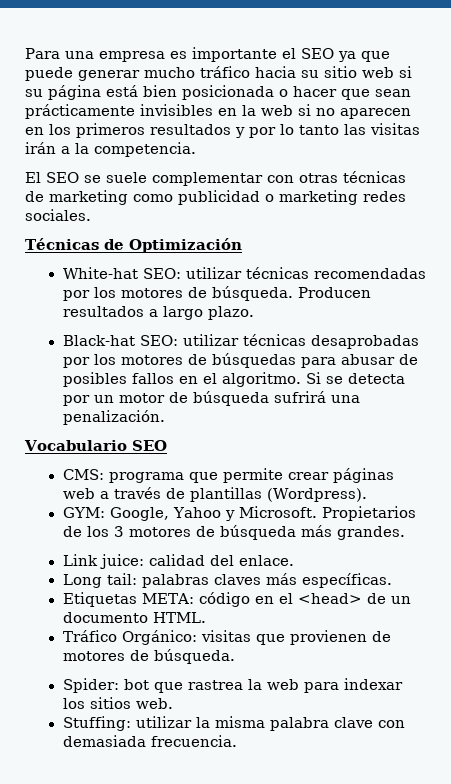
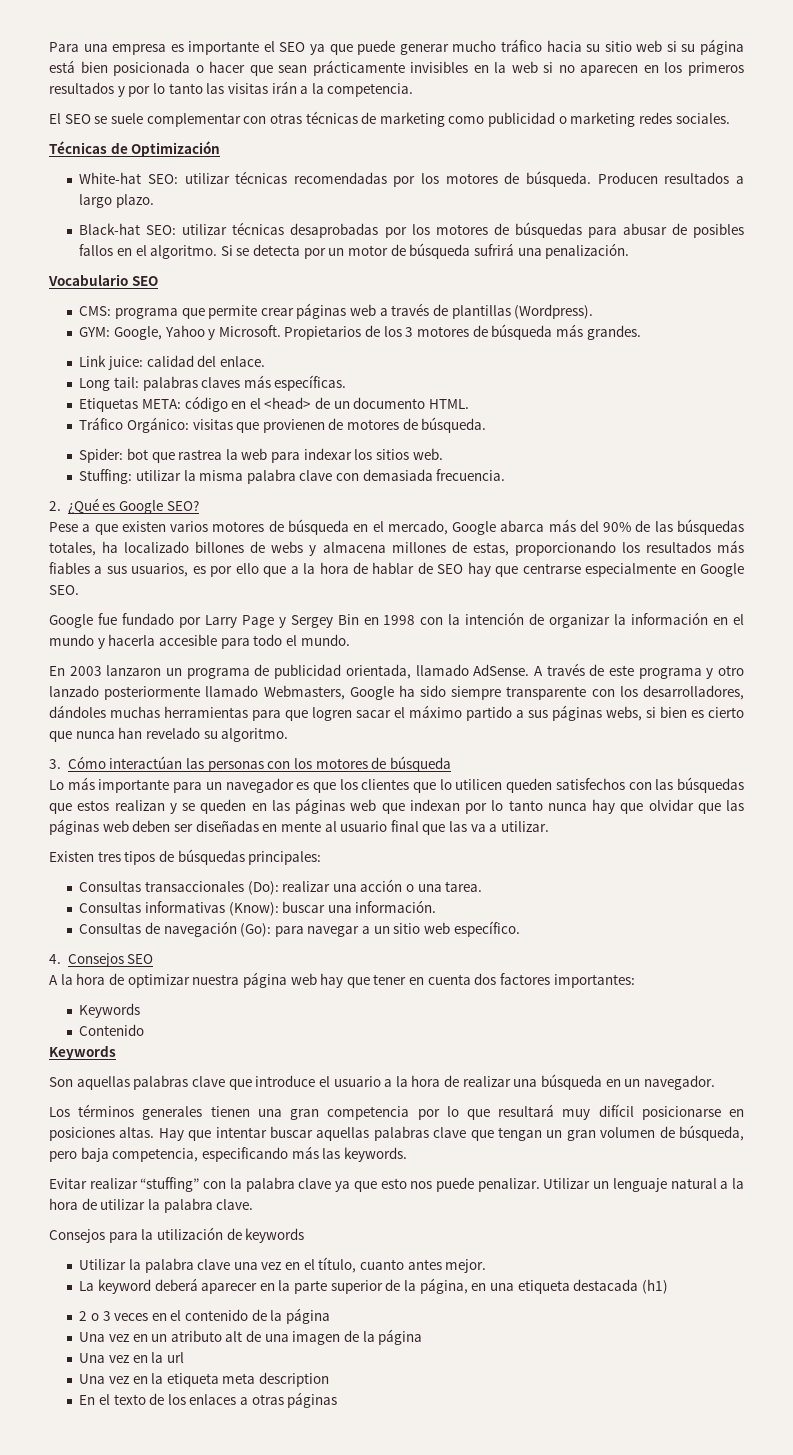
(237, 741) none -> [49,498,199,514] [49,519,745,535] [49,540,744,556] [49,562,744,577] [49,585,79,595] [49,612,745,628] [49,634,350,649] [49,663,744,679] [49,685,744,700] [49,705,744,721] [49,727,289,742] [49,756,451,772] [49,777,744,793] [49,798,744,814] [49,819,550,835] [49,849,322,865] [79,879,483,895] [79,900,437,916] [79,921,520,937] [49,953,154,967] [49,972,635,988] [79,1003,141,1018] [79,1024,145,1036] [49,1045,116,1060] [49,1074,715,1090] [49,1104,744,1120] [49,1125,744,1141] [49,1146,407,1162] [49,1177,744,1192] [49,1198,254,1213] [49,1227,305,1243] [79,1257,487,1273] [79,1278,668,1294] [79,1308,331,1324] [79,1329,423,1345] [79,1352,184,1363] [79,1372,330,1387] [79,1392,338,1408] // 2. ¿Qué es Google SEO? // Pese a que existen varios motores de búsqueda en el mercado, Google abarca más del 90% de las búsquedas totales, ha localizado billones de webs y almacena millones de estas, proporcionando los resultados más fiables a sus usuarios, es por ello que a la hora de hablar de SEO hay que centrarse especialmente en Google SEO. // Google fue fundado por Larry Page y Sergey Bin en 1998 con la intención de organizar la información en el mundo y hacerla accesible para todo el mundo. // En 2003 lanzaron un programa de publicidad orientada, llamado AdSense. A través de este programa y otro lanzado posteriormente llamado Webmasters, Google ha sido siempre transparente con los desarrolladores, dándoles muchas herramientas para que logren sacar el máximo partido a sus páginas webs, si bien es cierto que nunca han revelado su algoritmo. // 3. Cómo interactúan las personas con los motores de búsqueda // Lo más importante para un navegador es que los clientes que lo utilicen queden satisfechos con las búsquedas que estos realizan y se queden en las páginas web que indexan por lo tanto nunca hay que olvidar que las páginas web deben ser diseñadas en mente al usuario final que las va a utilizar. // Existen tres tipos de búsquedas principales: // Consultas transaccionales (Do): realizar una acción o una tarea. // Consultas informativas (Know): buscar una información. // Consultas de navegación (Go): para navegar a un sitio web específico. // 4. Consejos SEO // A la hora de optimizar nuestra página web hay que tener en cuenta dos factores importantes: // Keywords // Contenido // Keywords // Son aquellas palabras clave que introduce el usuario a la hora de realizar una búsqueda en un navegador. // Los términos generales tienen una gran competencia por lo que resultará muy difícil posicionarse en posiciones altas. Hay que intentar buscar aquellas palabras clave que tengan un gran volumen de búsqueda, pero baja competencia, especificando más las keywords. // Evitar realizar “stuffing” con la palabra clave ya que esto nos puede penalizar. Utilizar un lenguaje natural a la hora de utilizar la palabra clave. // Consejos para la utilización de keywords // Utilizar la palabra clave una vez en el título, cuanto antes mejor. // La keyword deberá aparecer en la parte superior de la página, en una etiqueta destacada (h1) // 2 o 3 veces en el contenido de la página // Una vez en un atributo alt de una imagen de la página // Una vez en la url // Una vez en la etiqueta meta description // En el texto de los enlaces a otras páginas

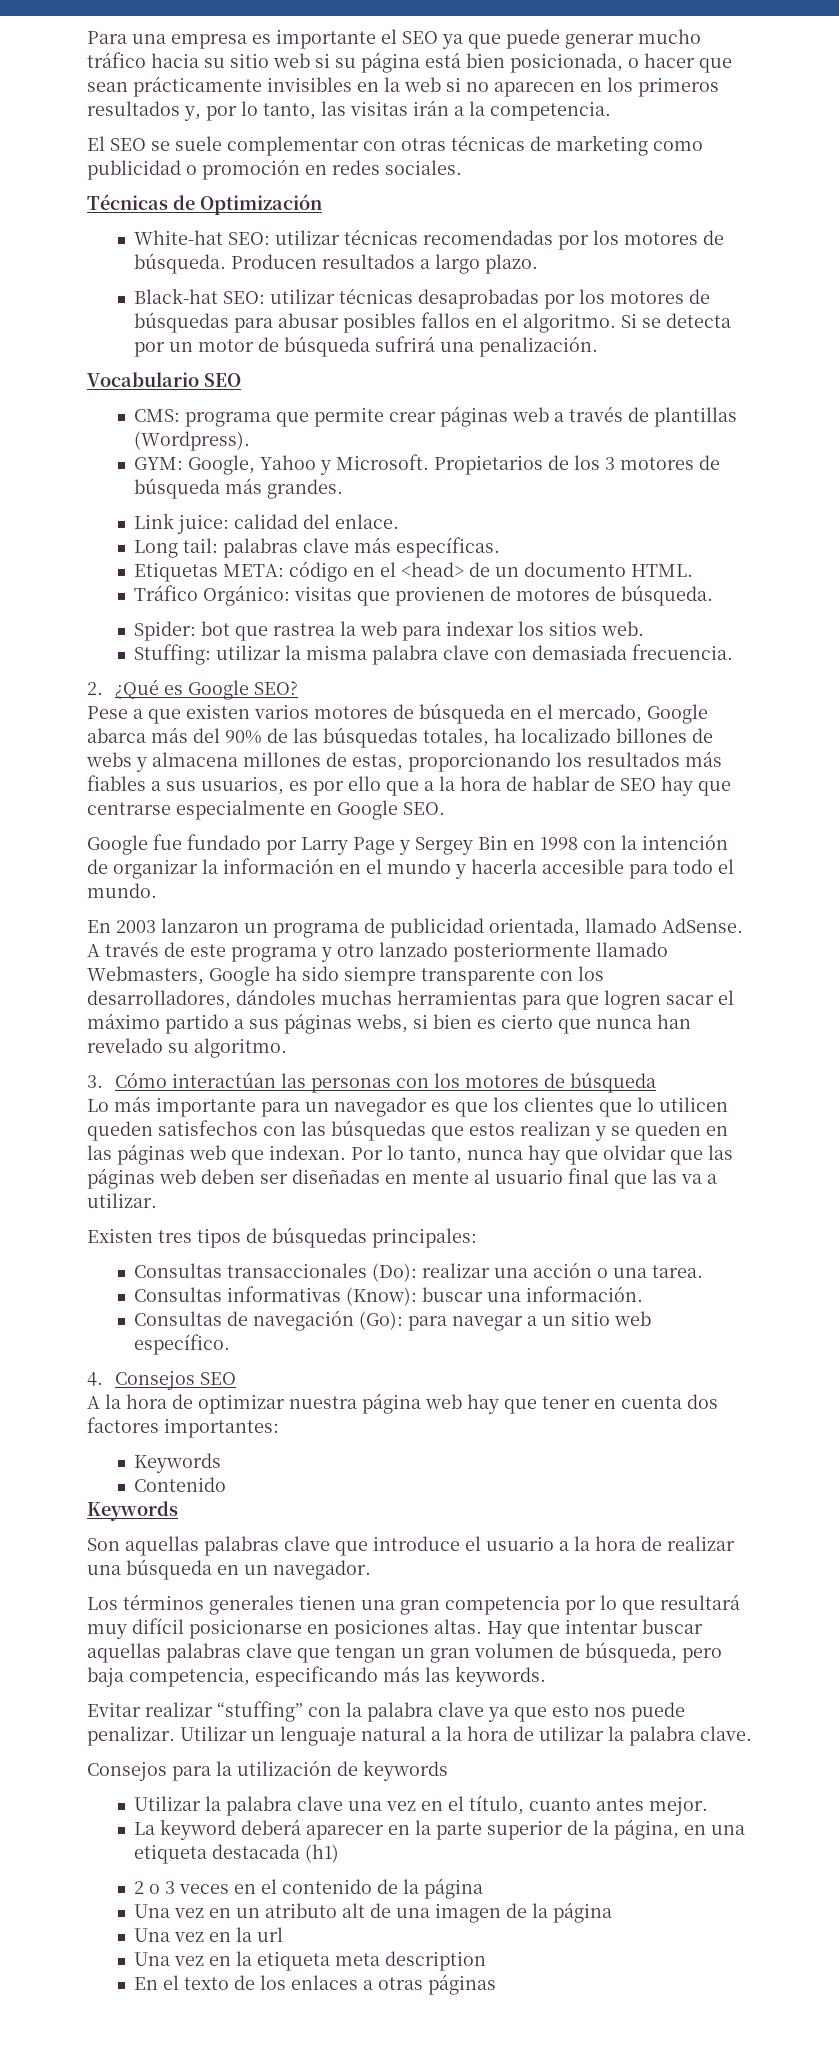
[113,61,191,76] posicionada -> [510,53,623,73] posicionada,
[117,83,203,97] y por lo tanto -> [184,101,316,121] y, por lo tanto,
[570,112,636,127] marketing -> [202,159,327,180] promoción en
[671,223,687,235] de -> (340, 320) none
[201,377,241,388] claves -> [303,538,350,553] clave
[409,799,543,814] indexan por lo tanto -> [269,1145,462,1164] indexan. Por lo tanto,

